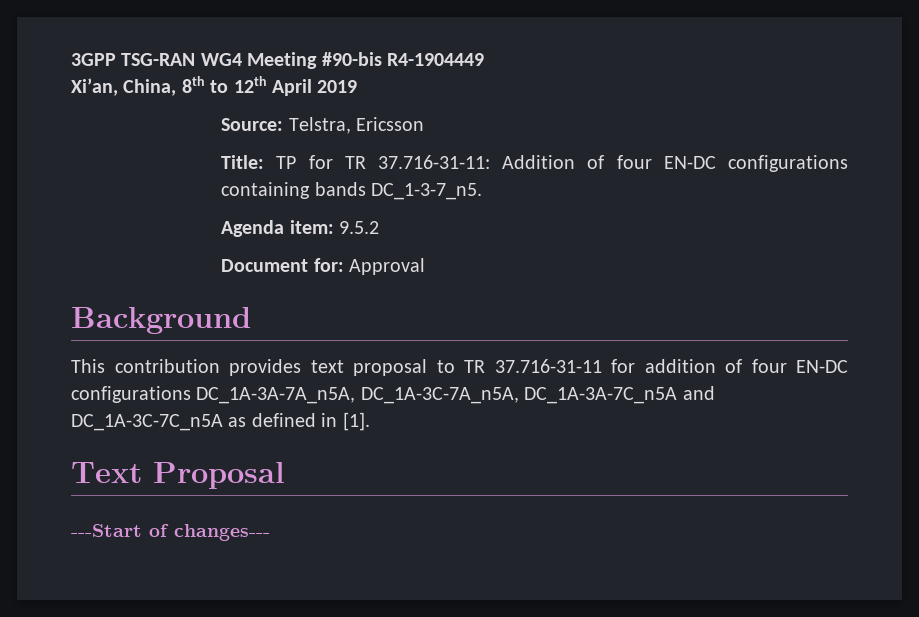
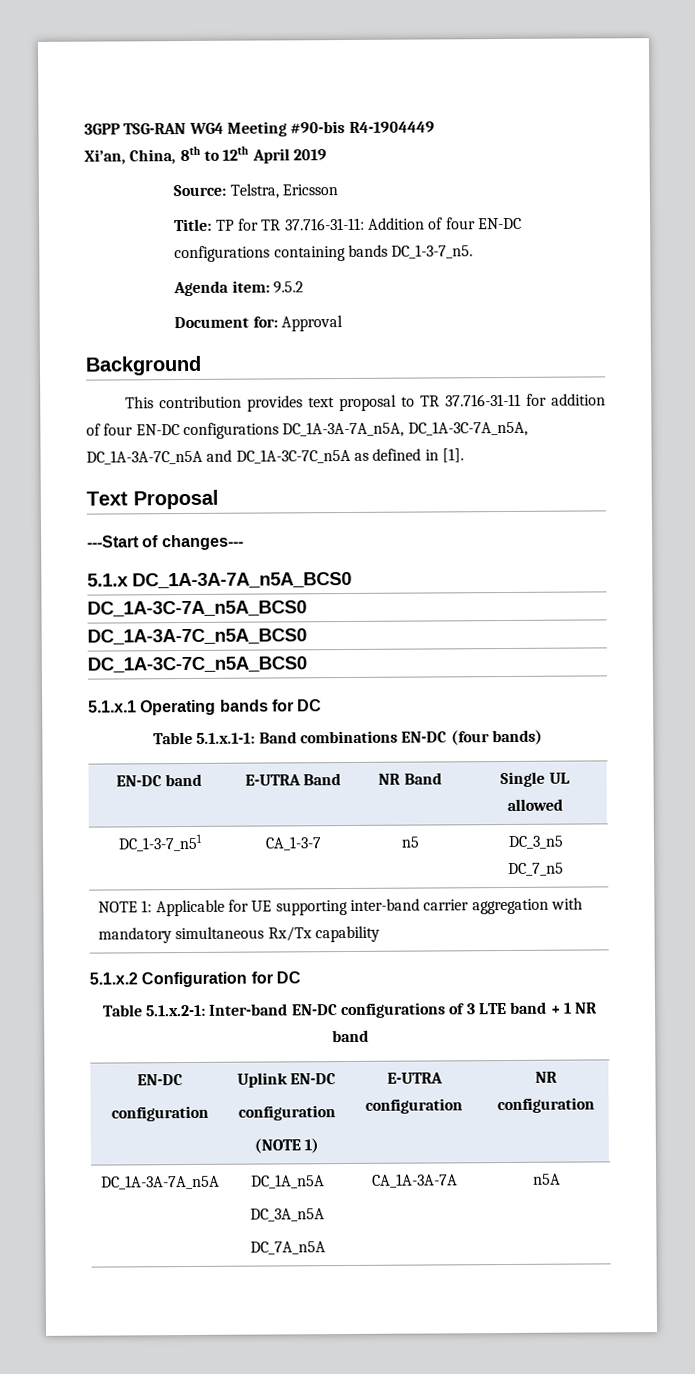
(270, 532) none -> [87,571,352,589] [87,600,307,617] [87,628,307,645] [87,656,307,673] [88,699,323,716] [153,729,543,746] [115,773,203,787] [244,773,342,786] [378,772,442,785] [500,771,570,788] [507,798,563,811] [117,833,203,852] [265,836,322,851] [401,836,420,848] [507,835,564,849] [508,862,564,876] [98,897,583,917] [98,925,381,944] [89,971,301,988] [101,1001,599,1019] [331,1029,369,1043] [136,1074,183,1086] [110,1105,209,1122] [236,1072,337,1088] [237,1105,336,1121] [253,1138,320,1154] [386,1072,443,1084] [365,1098,463,1114] [535,1071,558,1083] [497,1097,595,1114] [101,1174,220,1190] [250,1174,325,1189] [250,1208,325,1222] [249,1241,326,1255] [372,1173,458,1188] [533,1173,561,1185] // 5.1.x DC_1A-3A-7A_n5A_BCS0 // DC_1A-3C-7A_n5A_BCS0 // DC_1A-3A-7C_n5A_BCS0 // DC_1A-3C-7C_n5A_BCS0 // 5.1.x.1 Operating bands for DC // Table 5.1.x.1-1: Band combinations EN-DC (four bands) // EN-DC band | E-UTRA Band | NR Band | Single UL allowed // DC_1-3-7_n51 | CA_1-3-7 | n5 | DC_3_n5 // DC_7_n5 // NOTE 1: Applicable for UE supporting inter-band carrier aggregation with mandatory simultaneous Rx/Tx capability // 5.1.x.2 Configuration for DC // Table 5.1.x.2-1: Inter-band EN-DC configurations of 3 LTE band + 1 NR band // EN-DC // configuration | Uplink EN-DC // configuration // (NOTE 1) | E-UTRA configuration | NR configuration // DC_1A-3A-7A_n5A | DC_1A_n5A // DC_3A_n5A // DC_7A_n5A | CA_1A-3A-7A | n5A

